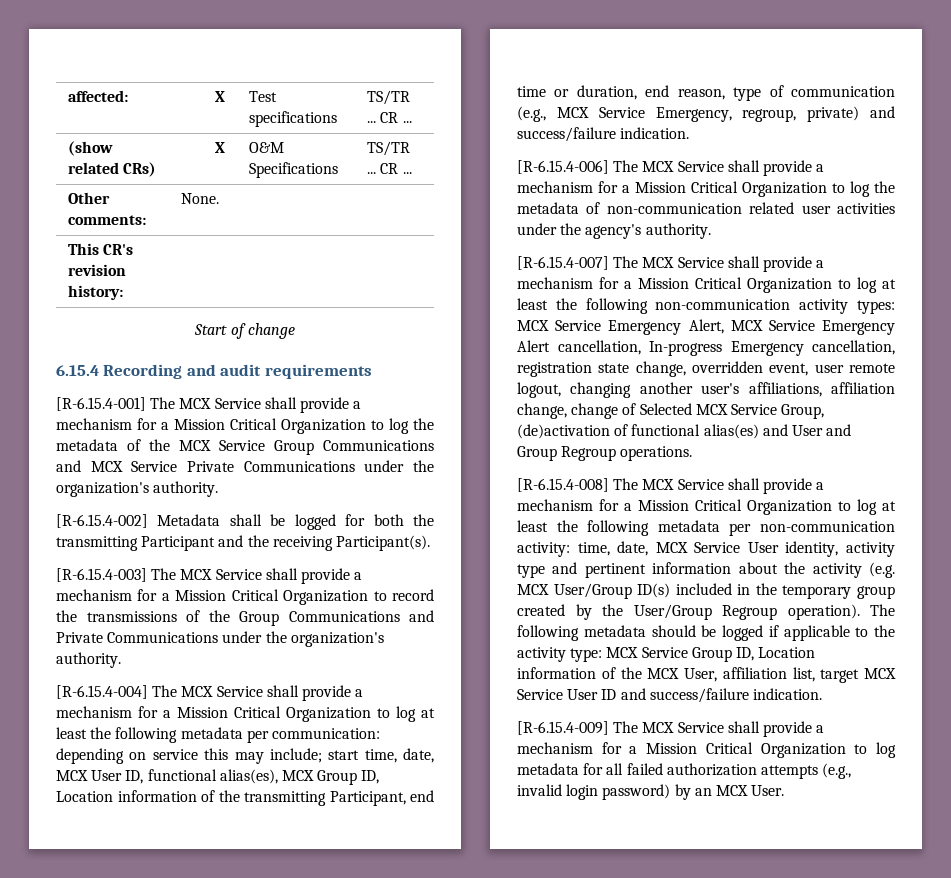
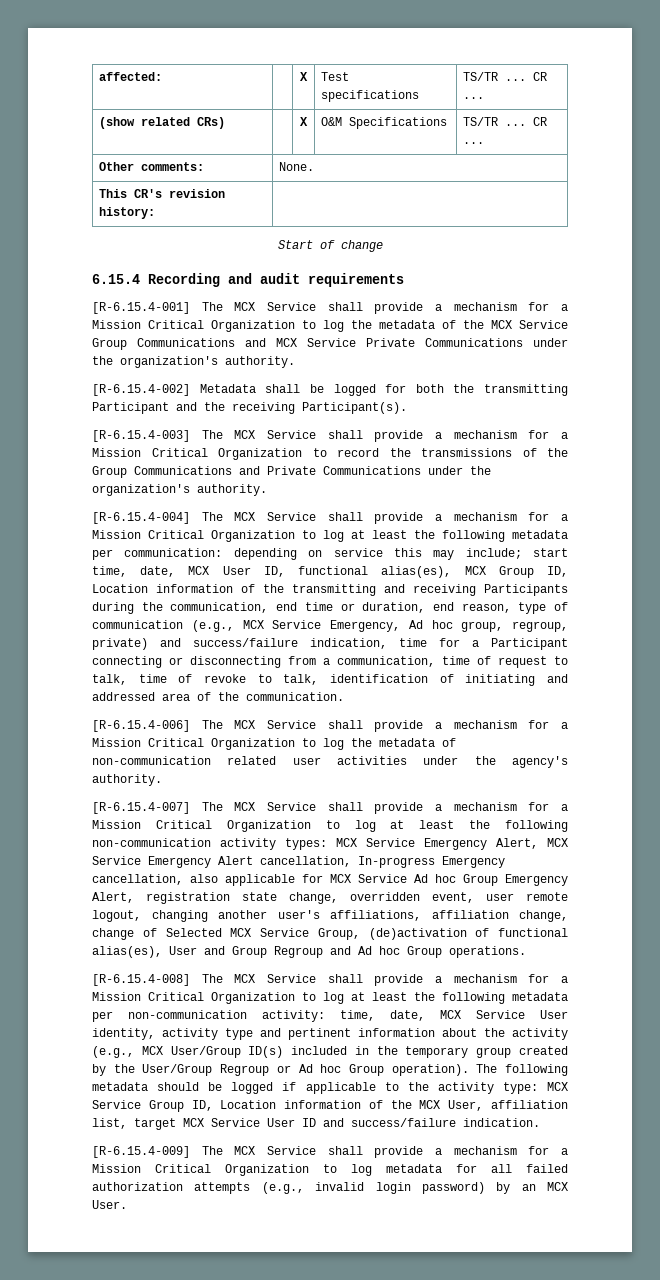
[329,791,406,806] Participant, -> [384,584,568,596] [92,602,269,614] and receiving Participants during the communication,
(732, 114) none -> [408,620,504,632] Ad hoc group,
[620,127,690,139] indication. -> [310,638,568,650] [92,656,568,668] [92,674,568,686] [92,692,344,701] indication, time for a Participant connecting or disconnecting from a communication, time of request to talk, time of revoke to talk, identification of initiating and addressed area of the communication.
(895, 347) none -> [190,874,568,886] [92,892,134,903] also applicable for MCX Service Ad hoc Group Emergency Alert,
[703,424,788,439] alias(es) and -> [92,946,162,958] alias(es),
(617, 453) none -> [330,946,442,958] and Ad hoc Group
[869,562,895,578] (e.g. -> [92,1046,134,1058] (e.g.,
(777, 612) none -> [276,1064,384,1076] or Ad hoc Group

